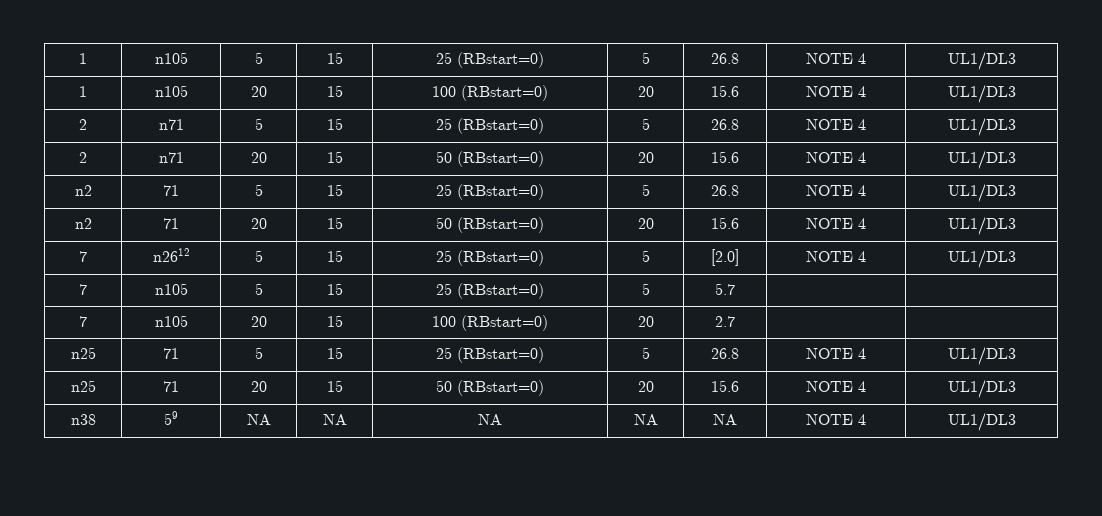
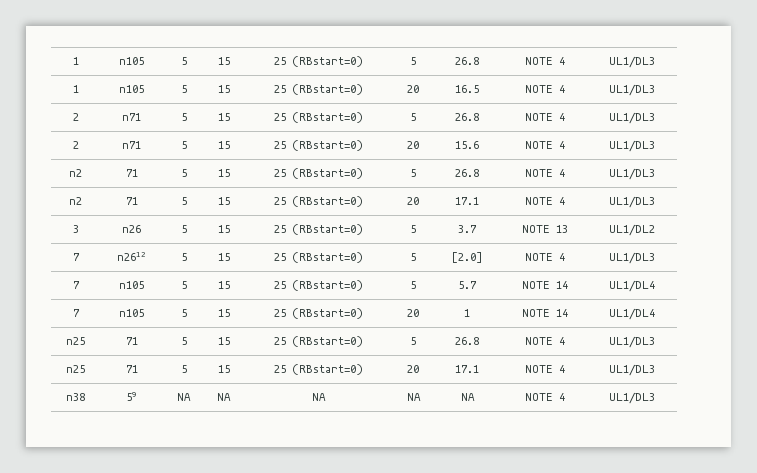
[250,86,267,97] [326,85,343,97] [432,85,548,101] [637,86,654,97] [711,85,739,97] 20 | 15 | 100 (RBstart=0) | 20 | 15.6 -> [180,85,187,93] [217,85,230,93] [274,84,363,95] [407,85,419,93] [455,85,479,93] 5 | 15 | 25 (RBstart=0) | 20 | 16.5
[250,152,267,163] [326,151,343,163] [436,151,452,163] 20 | 15 | 50 -> [180,141,187,149] [217,141,230,149] [274,141,286,149] 5 | 15 | 25
[250,218,267,229] [326,217,343,229] [436,217,544,233] [637,218,654,229] [711,217,739,229] [806,218,866,229] [947,217,1016,235] 20 | 15 | 50 (RBstart=0) | 20 | 15.6 | NOTE 4 | UL1/DL3 -> [180,197,187,205] [217,197,230,205] [274,196,363,207] [407,197,419,205] [455,197,479,205] [524,197,565,205] [609,196,655,208] [72,225,79,233] [122,225,141,233] [180,225,187,233] [217,225,230,233] [274,224,363,235] [410,225,416,233] [458,225,477,233] [521,225,568,233] [609,224,655,236] 5 | 15 | 25 (RBstart=0) | 20 | 17.1 | NOTE 4 | UL1/DL3 // 3 | n26 | 5 | 15 | 25 (RBstart=0) | 5 | 3.7 | NOTE 13 | UL1/DL2
[79,316,87,327] [154,315,188,327] [250,316,267,327] [326,315,343,327] [432,315,548,331] [637,316,654,327] [715,316,735,327] | // 7 | n105 | 20 | 15 | 100 (RBstart=0) | 20 | 2.7 | | -> [521,281,568,289] [609,280,655,292] [72,309,80,317] [119,309,144,317] [180,309,187,317] [217,309,230,317] [274,308,363,319] [407,309,419,317] [464,309,470,317] [521,309,568,317] [609,308,655,320] NOTE 14 | UL1/DL4 // 7 | n105 | 5 | 15 | 25 (RBstart=0) | 20 | 1 | NOTE 14 | UL1/DL4
[250,381,267,392] [326,380,343,392] [436,380,544,396] [637,381,654,392] [711,380,739,392] 20 | 15 | 50 (RBstart=0) | 20 | 15.6 -> [180,365,187,373] [217,365,230,373] [274,364,363,375] [407,365,419,373] [455,365,479,373] 5 | 15 | 25 (RBstart=0) | 20 | 17.1

